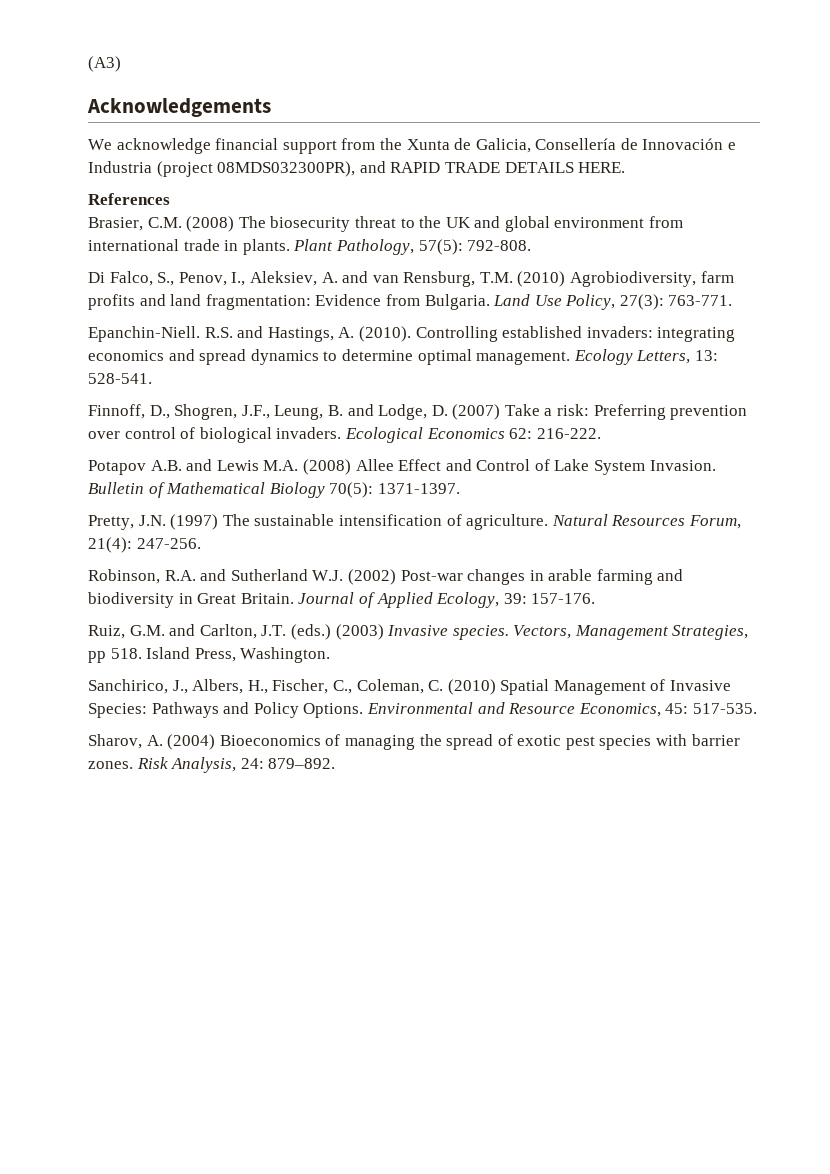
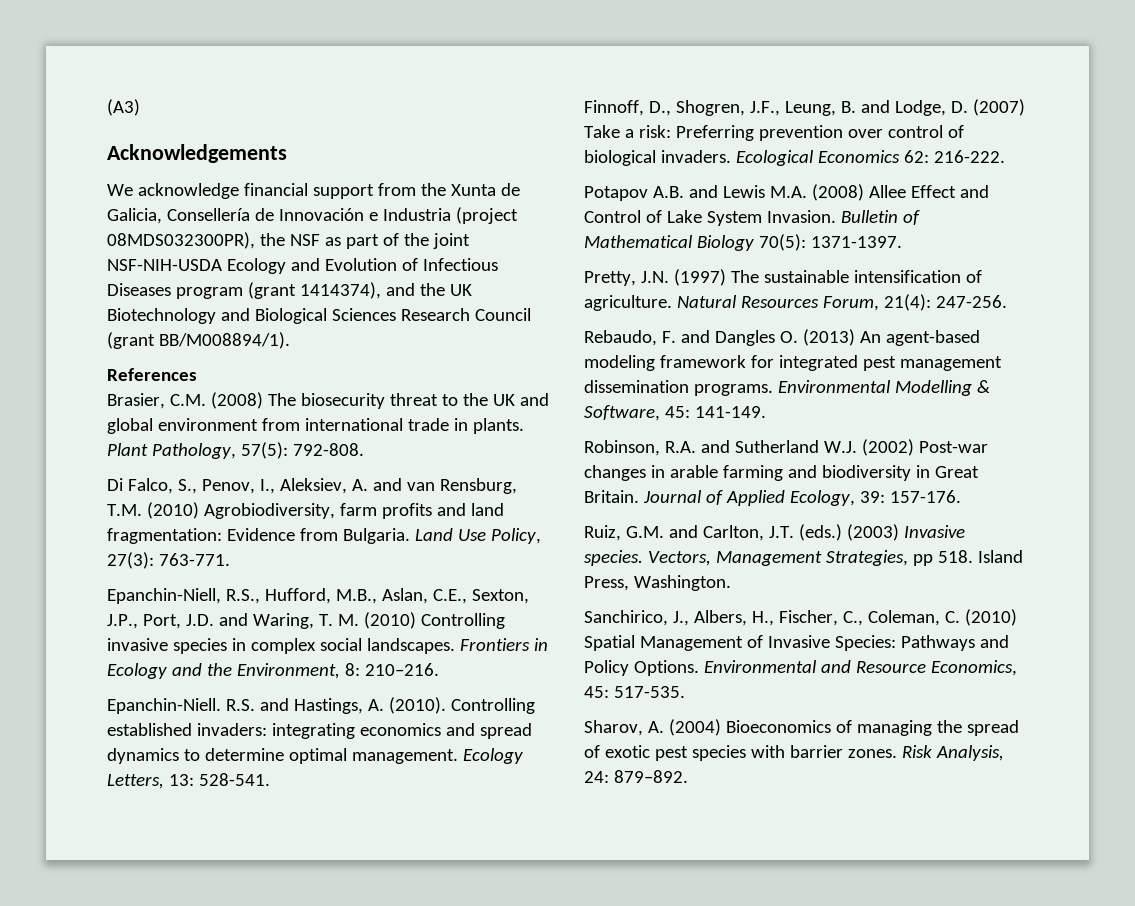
[359,161,626,173] and RAPID TRADE DETAILS HERE. -> [259,233,470,249] [107,258,498,274] [107,282,472,299] [107,308,531,324] [107,332,290,349] the NSF as part of the joint NSF-NIH-USDA Ecology and Evolution of Infectious Diseases program (grant 1414374), and the UK Biotechnology and Biological Sciences Research Council (grant BB/M008894/1).
(733, 300) none -> [107,588,529,604] [107,612,505,629] [107,638,548,654] [107,663,439,679] // Epanchin-Niell, R.S., Hufford, M.B., Aslan, C.E., Sexton, J.P., Port, J.D. and Waring, T. M. (2010) Controlling invasive species in complex social landscapes. Frontiers in Ecology and the Environment, 8: 210–216.
(201, 543) none -> [584,329,980,346] [584,355,1002,371] [584,380,990,396] [584,405,766,421] // Rebaudo, F. and Dangles O. (2013) An agent-based modeling framework for integrated pest management dissemination programs. Environmental Modelling & Software, 45: 141-149.

